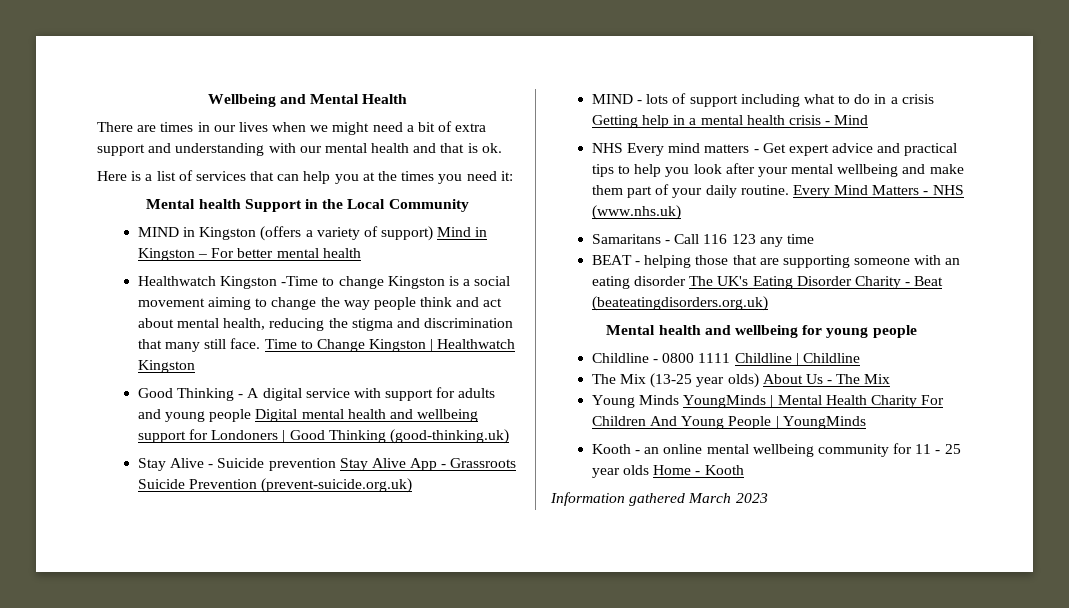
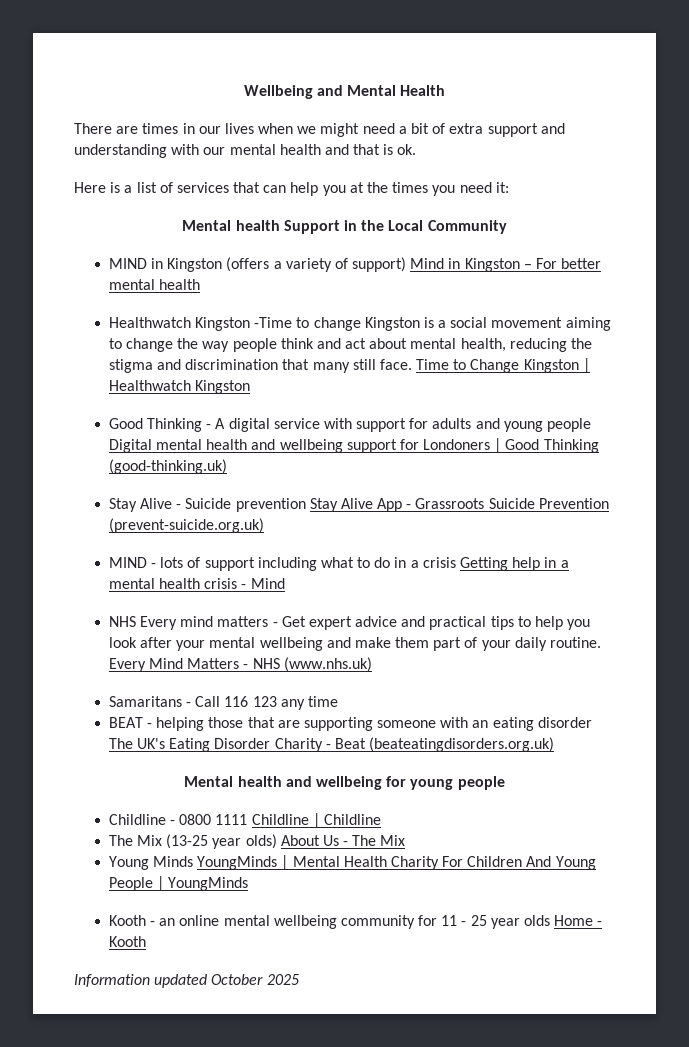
[629,493,768,506] gathered March 2023 -> [154,974,299,988] updated October 2025

